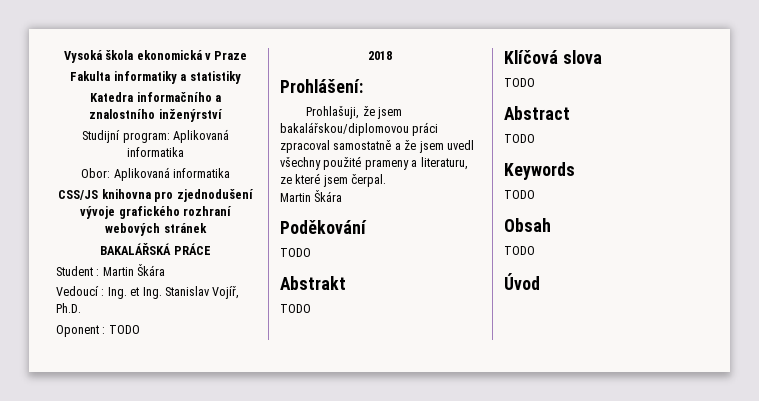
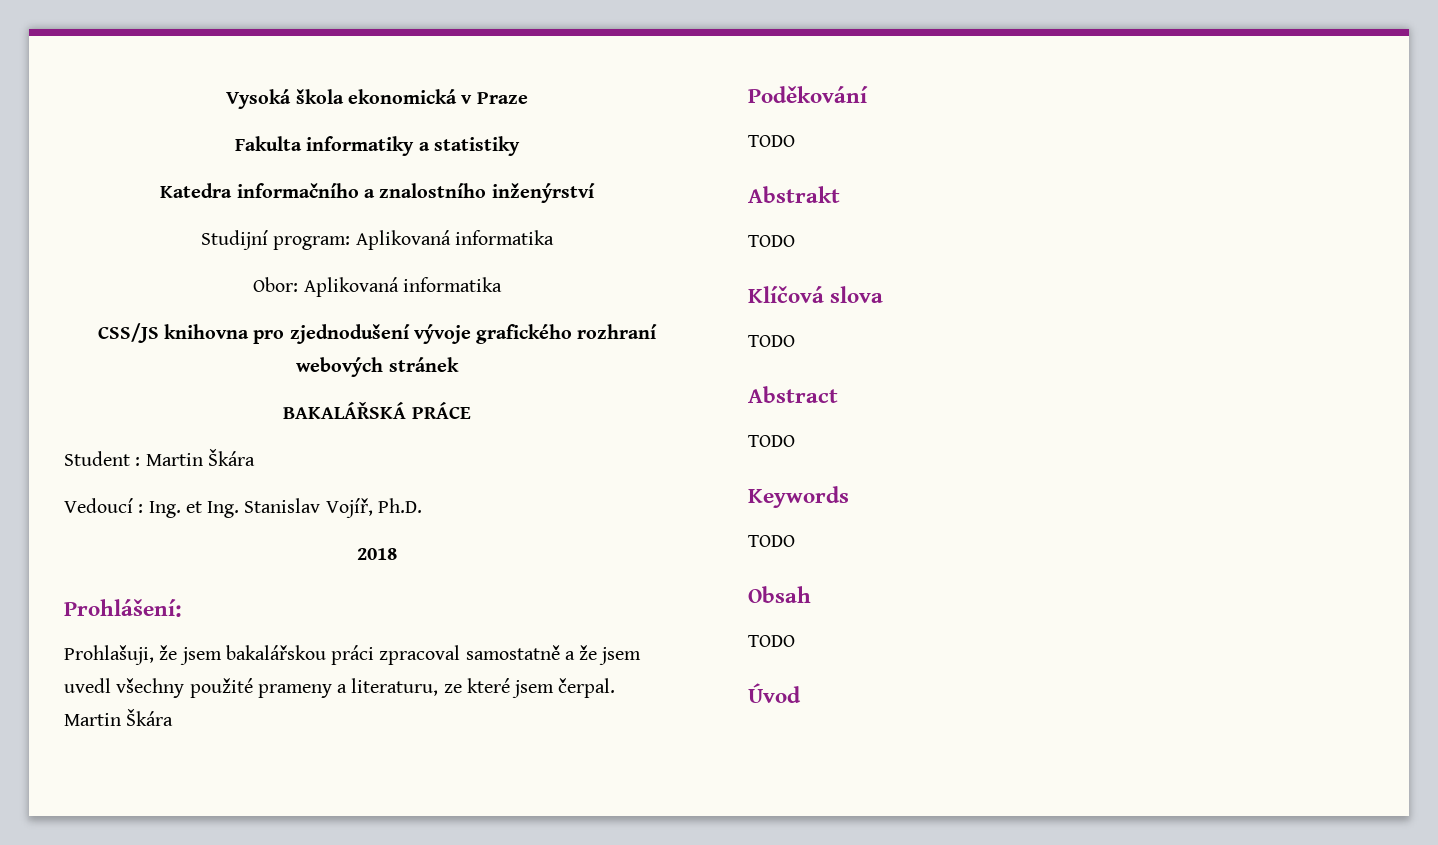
[56,325,140,337] // Oponent : TODO -> (422, 505) none
[280,122,409,136] bakalářskou/diplomovou -> [225,645,326,660] bakalářskou

